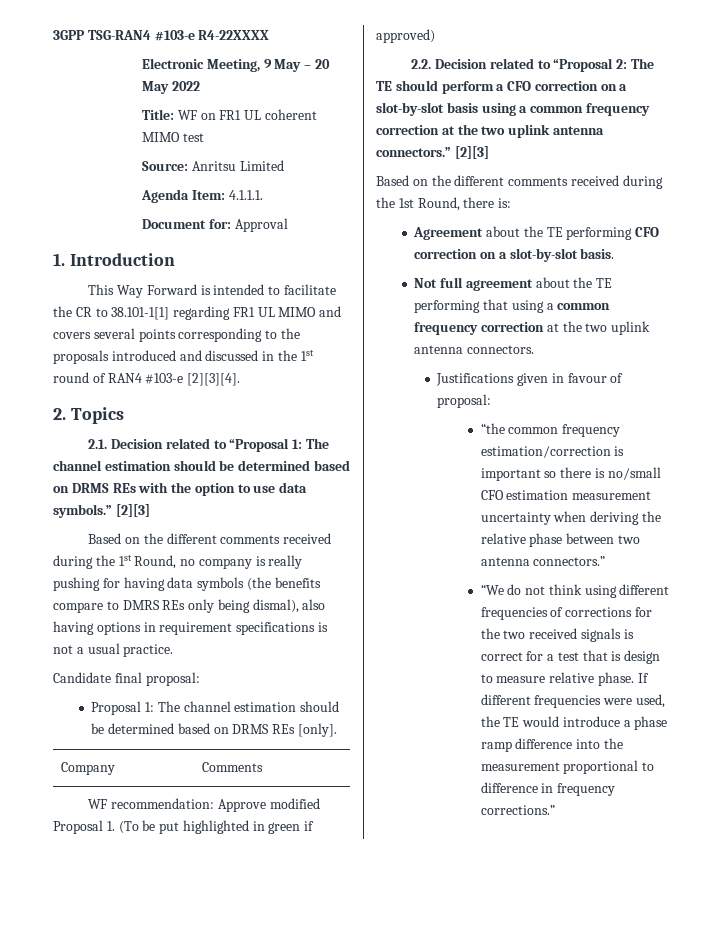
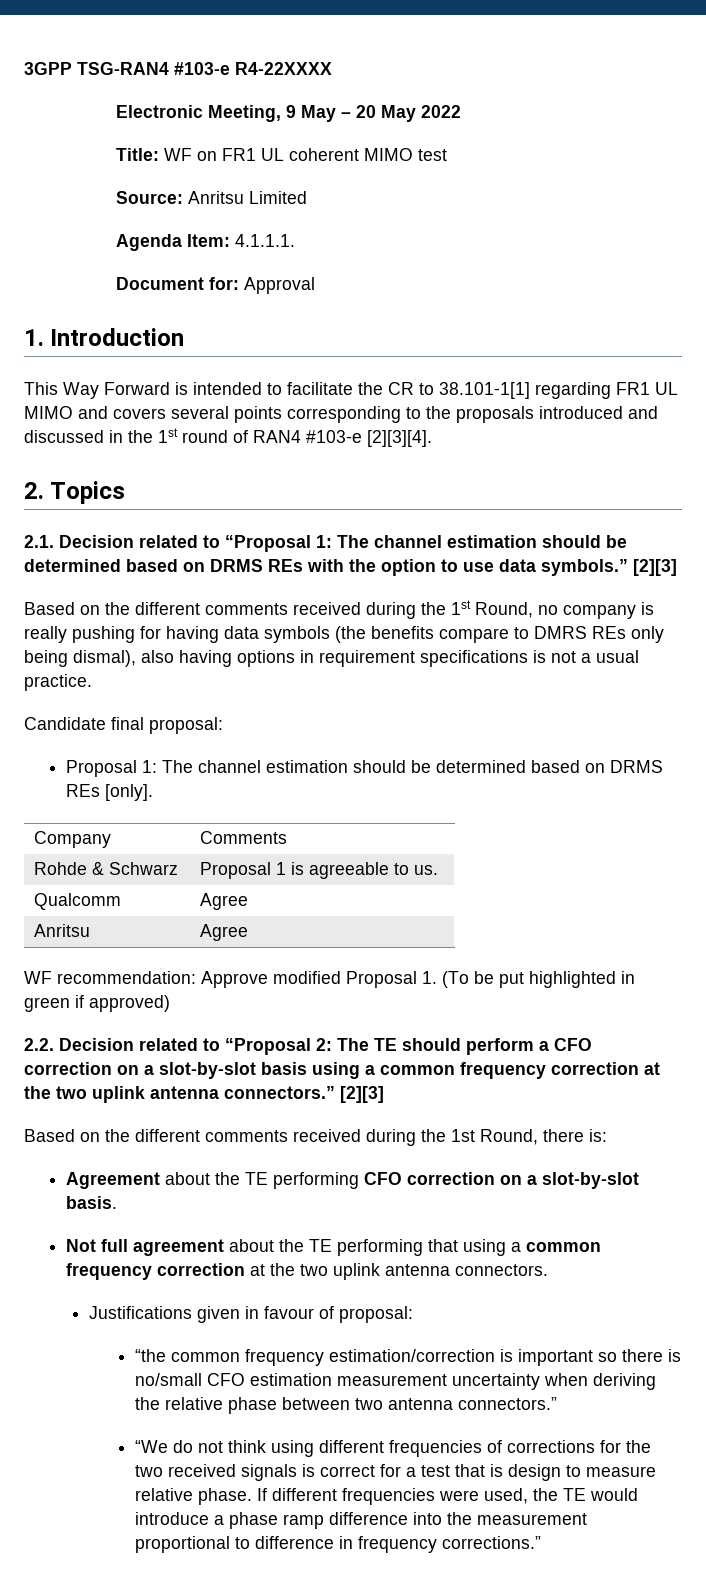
(263, 767) none -> [33,862,178,875] [199,862,438,879] [33,893,121,910] [199,893,248,910] [33,924,90,937] [199,924,248,941] // Rohde & Schwarz | Proposal 1 is agreeable to us. // Qualcomm | Agree // Anritsu | Agree

